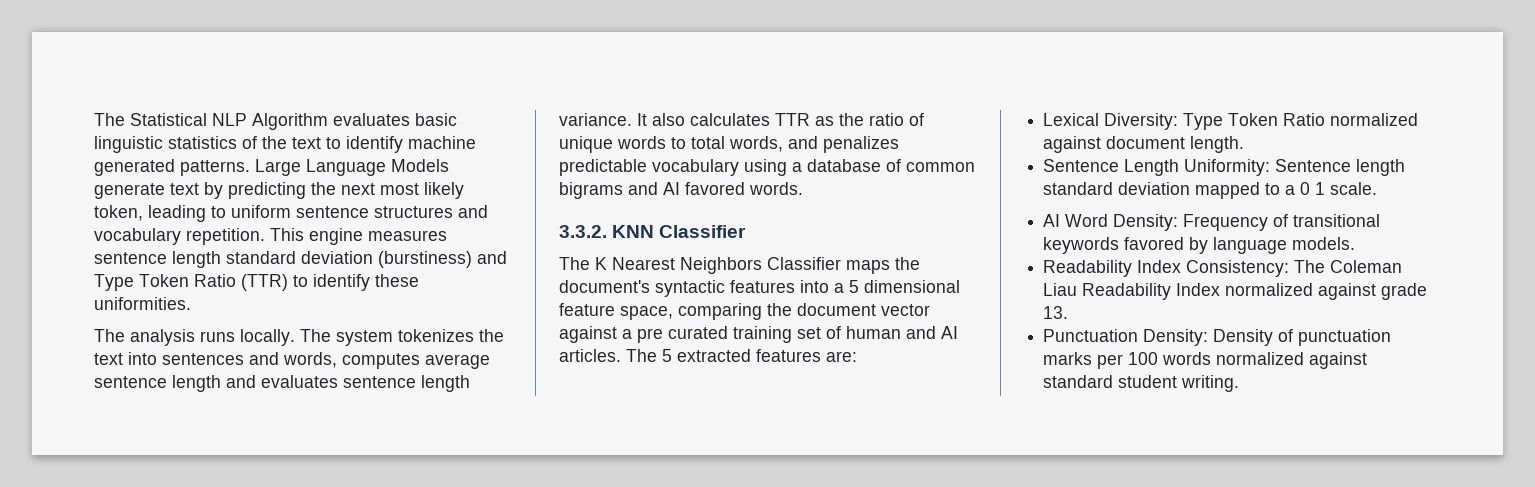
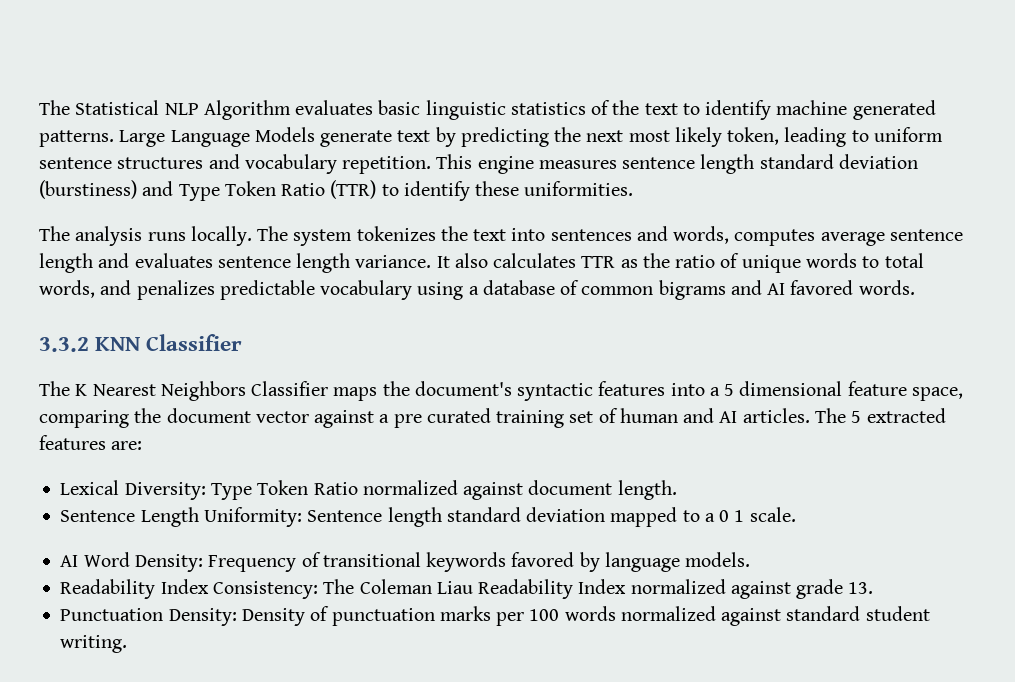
[559,225,607,238] 3.3.2. -> [39,337,89,352] 3.3.2

